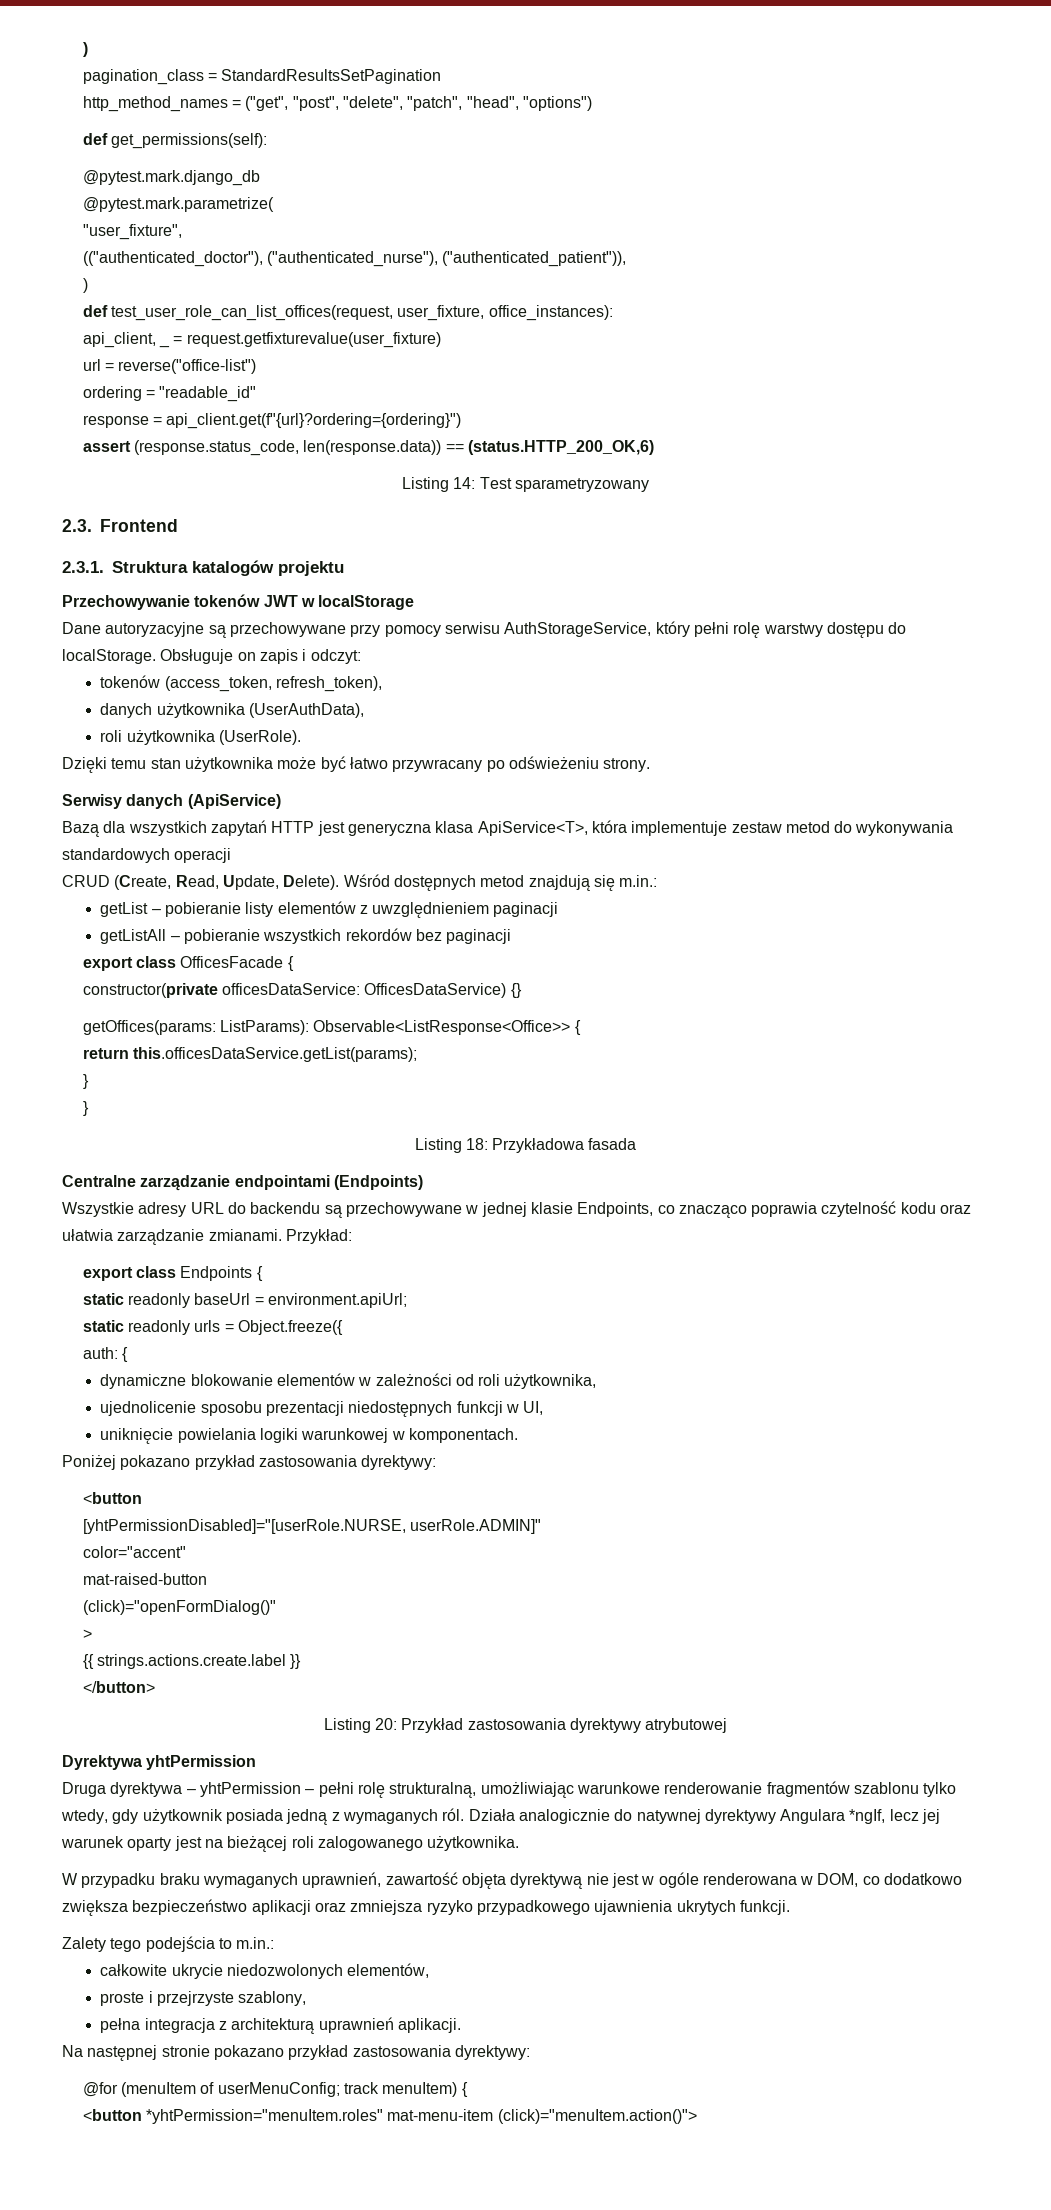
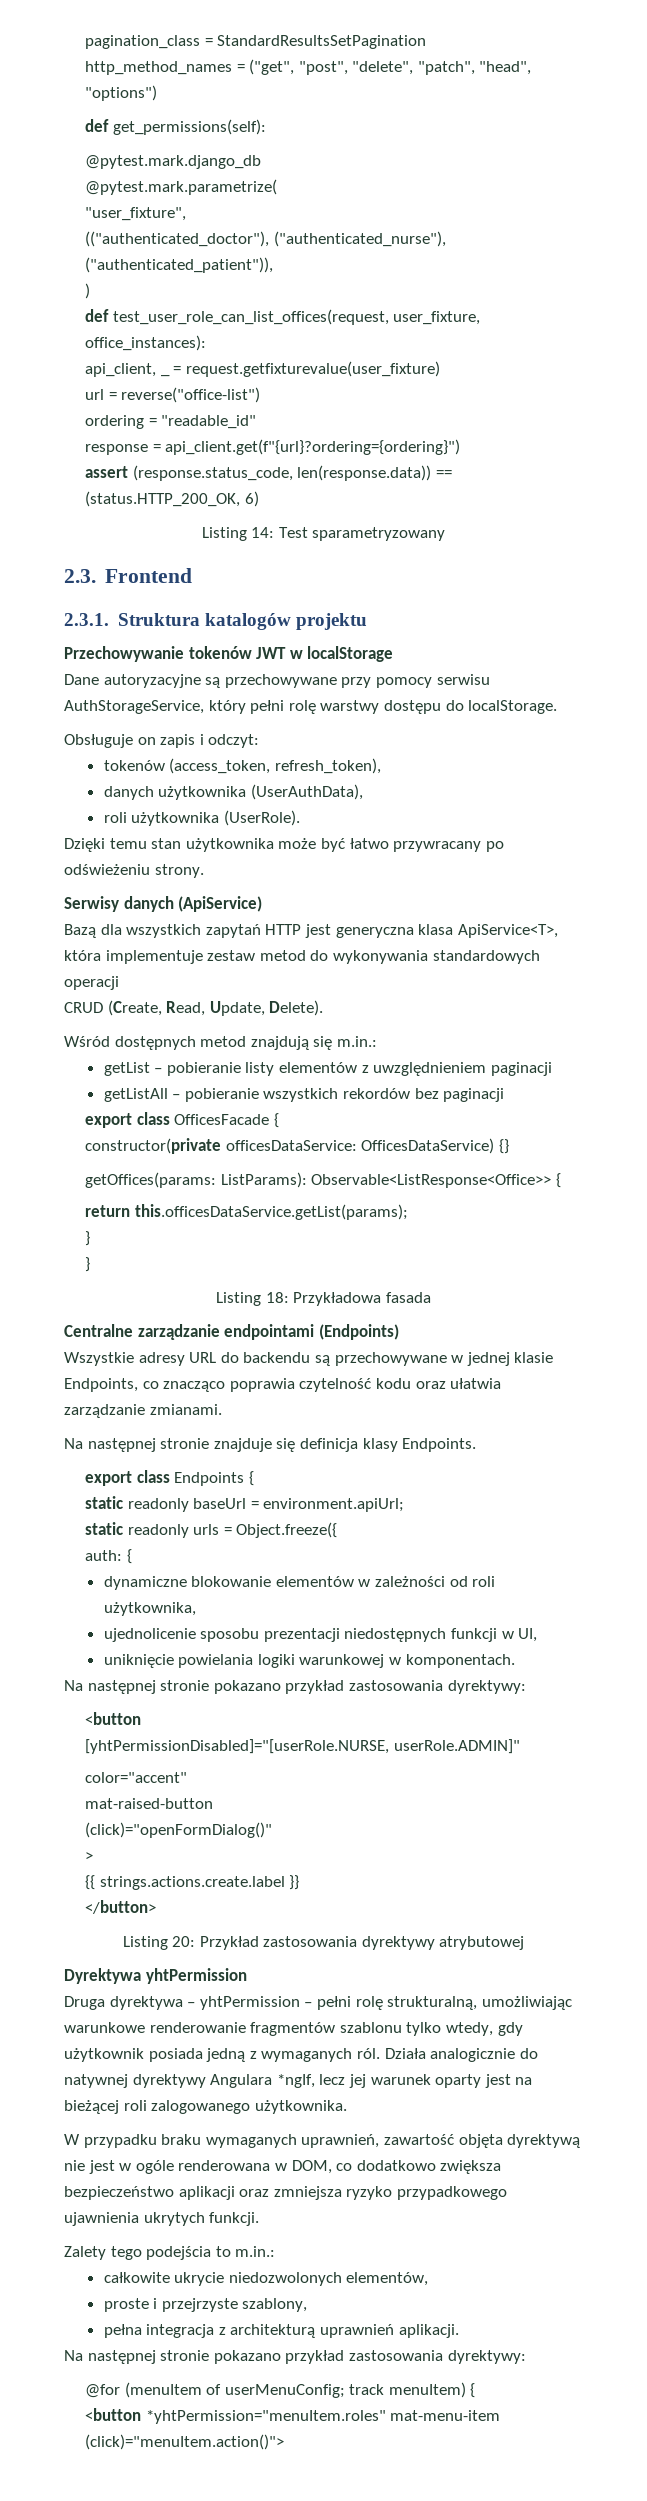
[82,42,88,57] ) // -> (84, 42) none
[467,440,654,455] (status.HTTP_200_OK,6) -> [84,491,259,507] (status.HTTP_200_OK, 6)
(156, 656) none -> (558, 707) //
(340, 882) none -> (324, 1008) //
[285,1229,352,1244] Przykład: -> [64,1438,477,1452] // Na następnej stronie znajduje się definicja klasy Endpoints.
[62,1455,116,1470] Poniżej -> [64,1680,210,1694] Na następnej stronie

